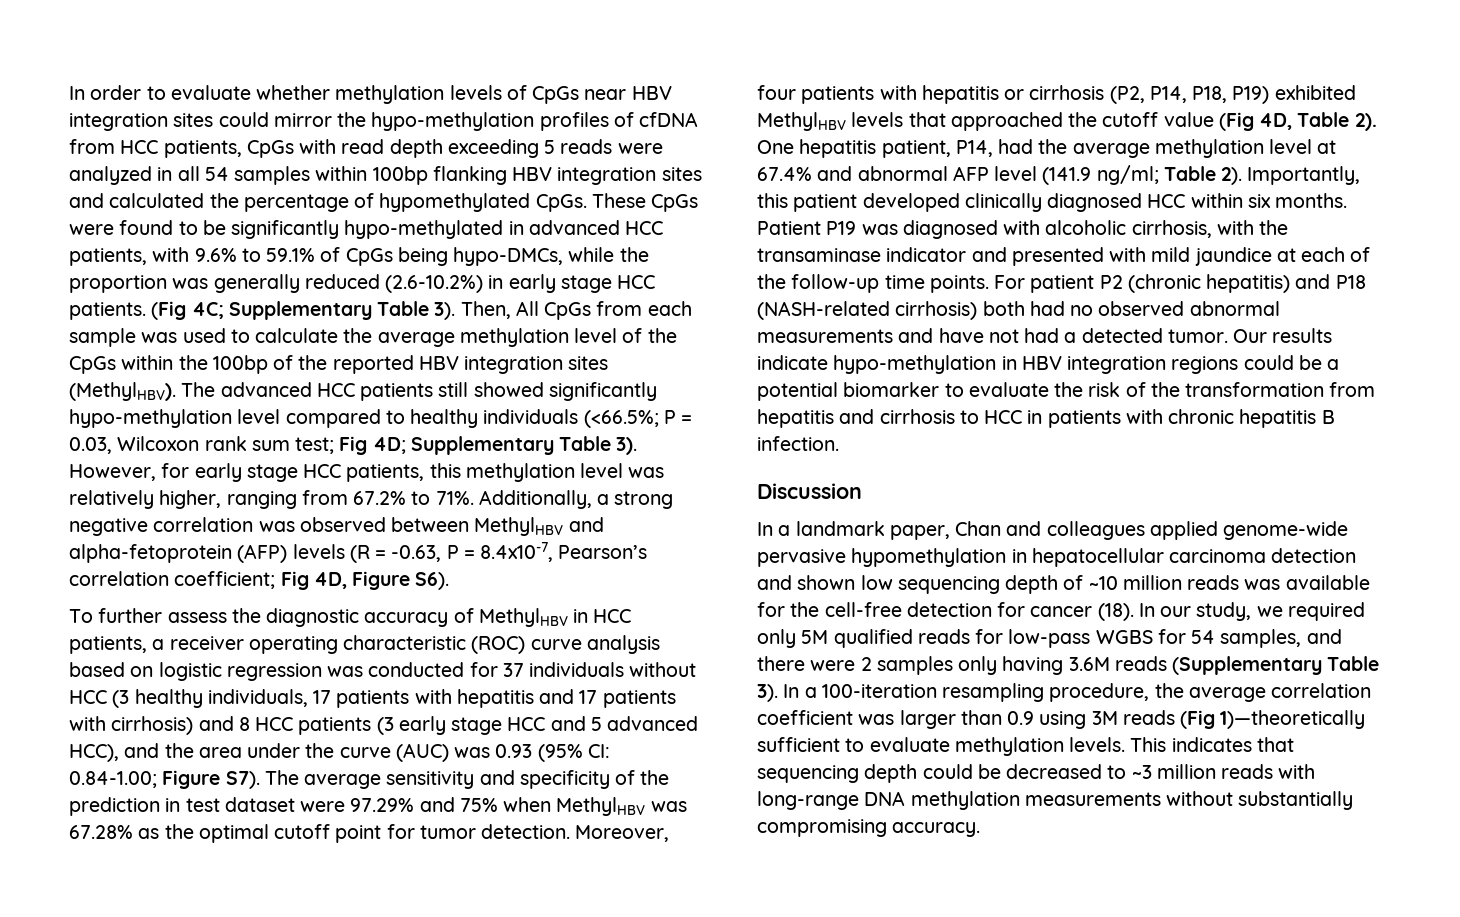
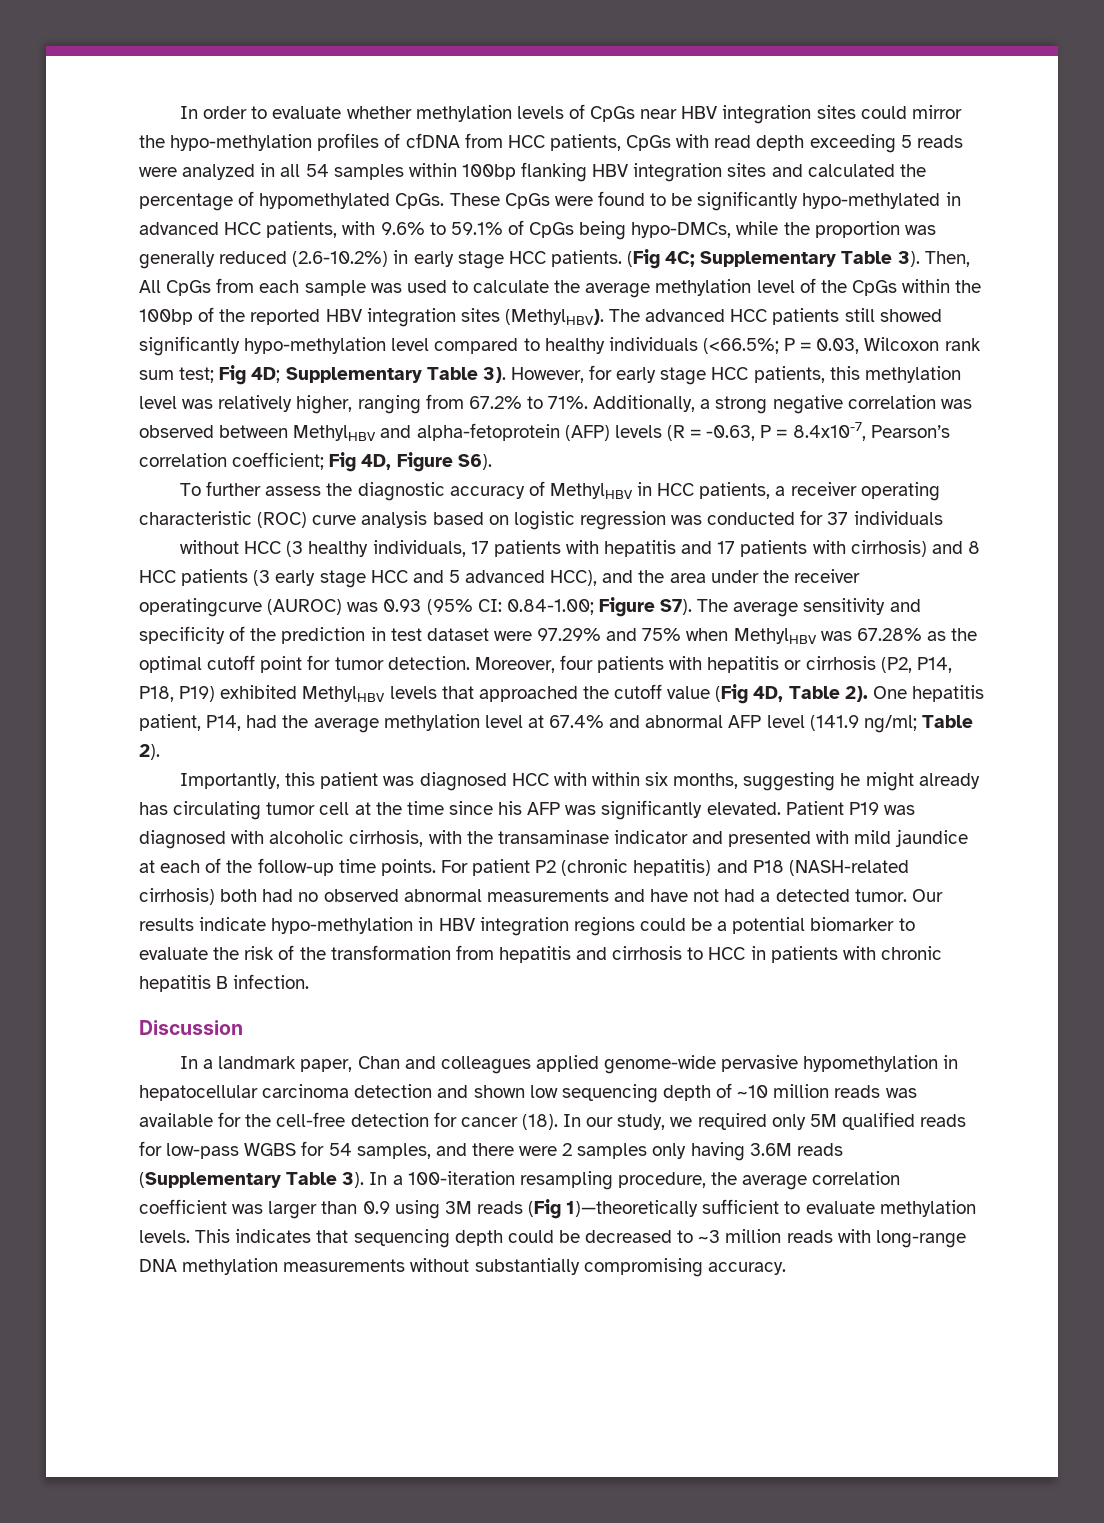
(625, 669) none -> (943, 518) //
[339,743,449,762] curve (AUC) -> [793,569,860,583] [139,598,343,617] receiver operatingcurve (AUROC)
(1243, 176) none -> (160, 752) //
[862,193,1042,212] developed clinically -> [383,776,415,786] was
(1186, 201) none -> [553,772,587,786] with
[1275,193,1348,208] months. -> [673,772,980,791] [139,800,781,820] months, suggesting he might already has circulating tumor cell at the time since his AFP was significantly elevated.

